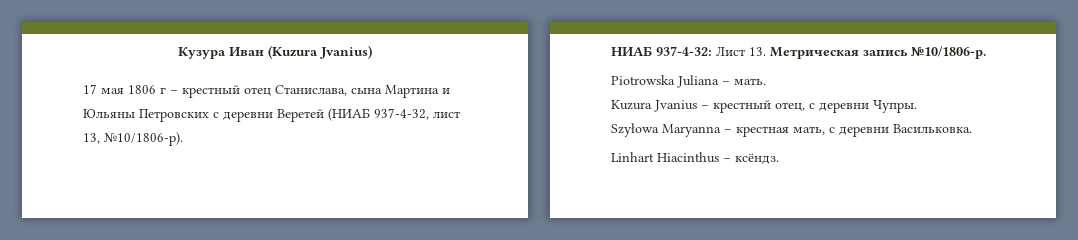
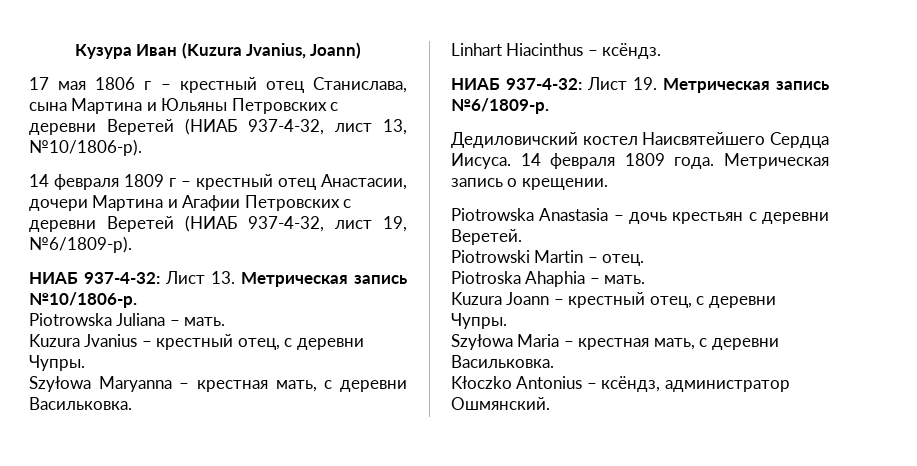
[320,45,372,59] Jvanius) -> [245,42,362,59] Jvanius, Joann)
(183, 139) none -> [29,174,407,190] [29,195,352,211] [29,215,408,232] [29,236,132,253] // 14 февраля 1809 г – крестный отец Анастасии, дочери Мартина и Агафии Петровских с деревни Веретей (НИАБ 937-4-32, лист 19, №6/1809-р).
(779, 158) none -> [451,77,829,93] [451,98,549,114] [451,132,829,148] [451,153,829,169] [451,178,608,190] [451,208,829,224] [451,229,522,245] [451,250,645,266] [451,271,646,287] [451,292,776,308] [451,313,507,329] [451,334,779,350] [451,355,554,368] [451,376,790,392] [451,397,550,410] // НИАБ 937-4-32: Лист 19. Метрическая запись №6/1809-р. // Дедиловичский костел Наисвятейшего Сердца Иисуса. 14 февраля 1809 года. Метрическая запись о крещении. // Piotrowska Anastasia – дочь крестьян с деревни Веретей. // Piotrowski Martin – отец. // Piotroska Ahaphia – мать. // Kuzura Joann – крестный отец, с деревни Чупры. // Szyłowa Maria – крестная мать, с деревни Васильковка. // Kłoczko Antonius – ксёндз, администратор Ошмянский.

